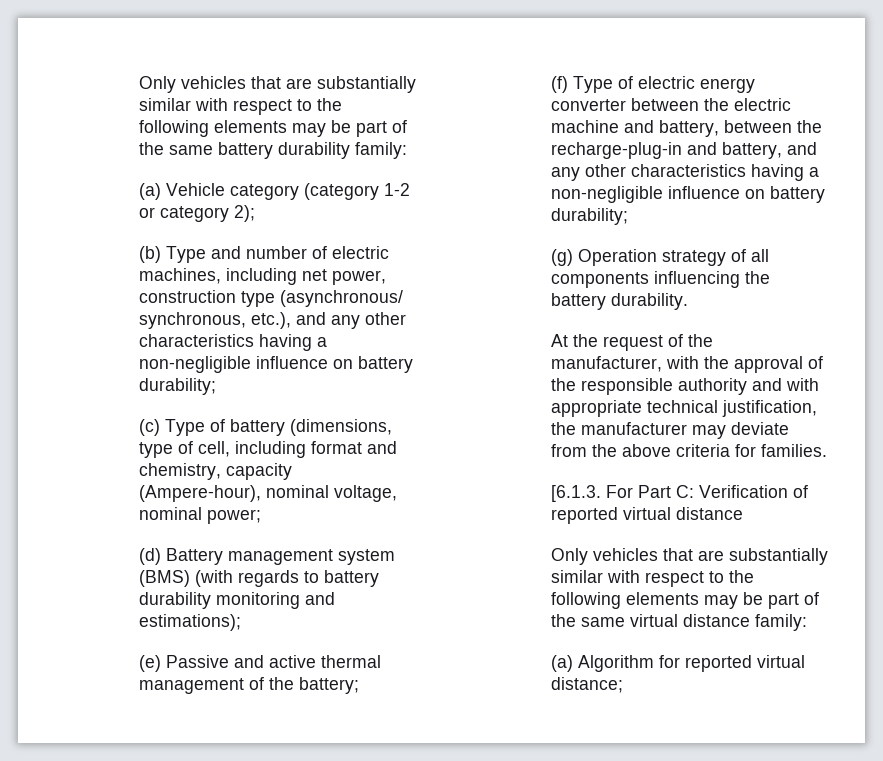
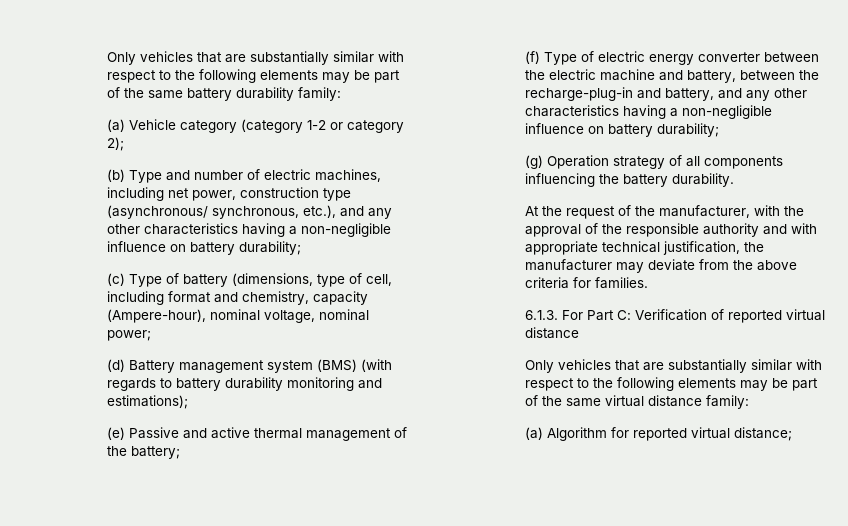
[551,485,602,502] [6.1.3. -> [524,310,558,320] 6.1.3.

